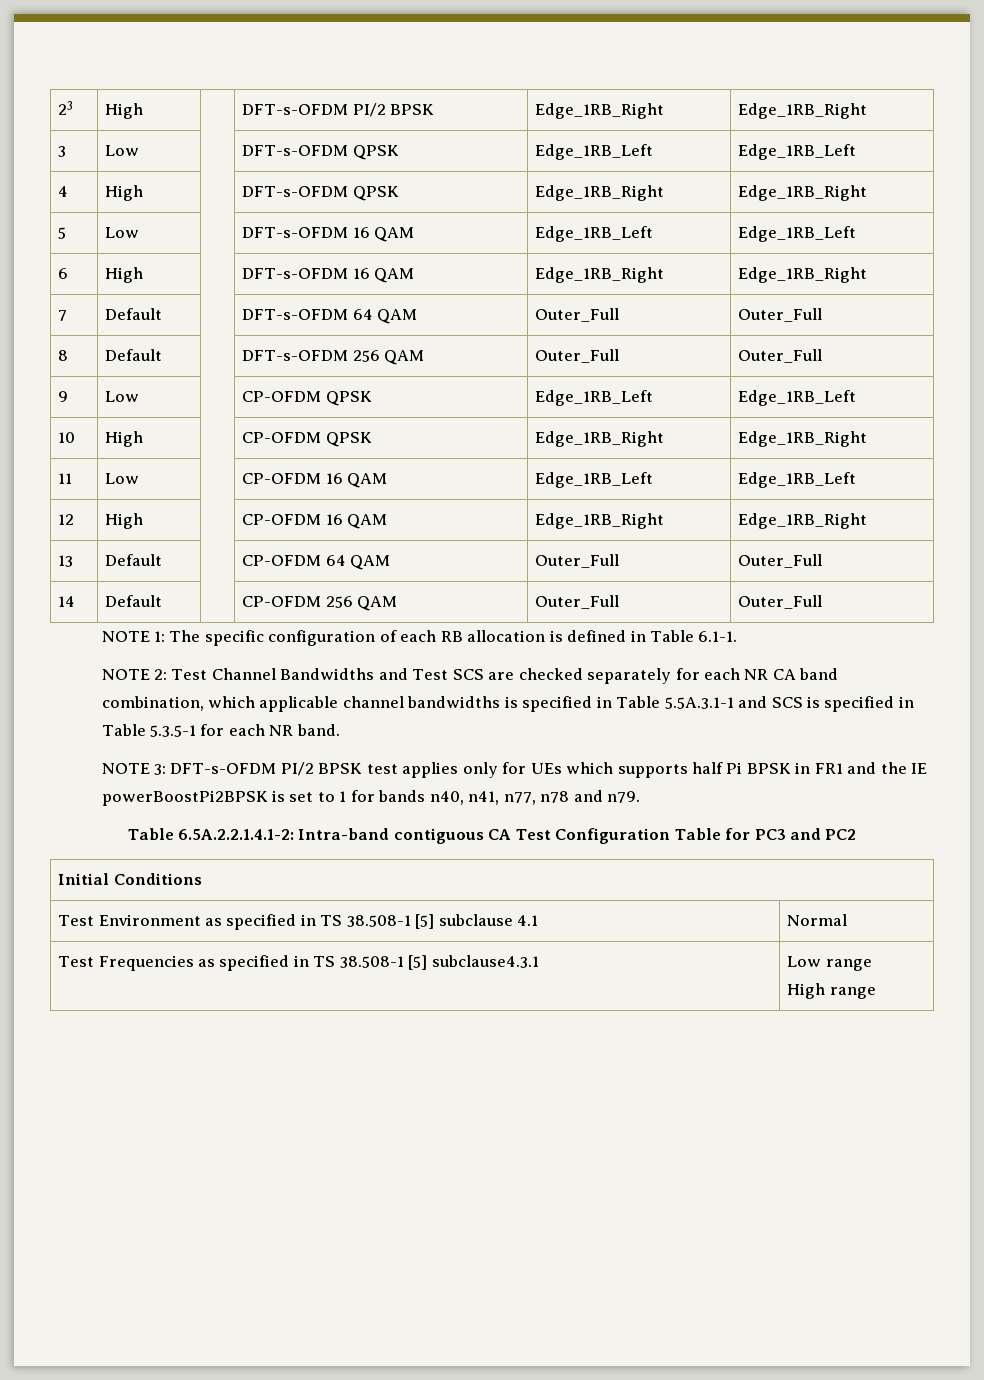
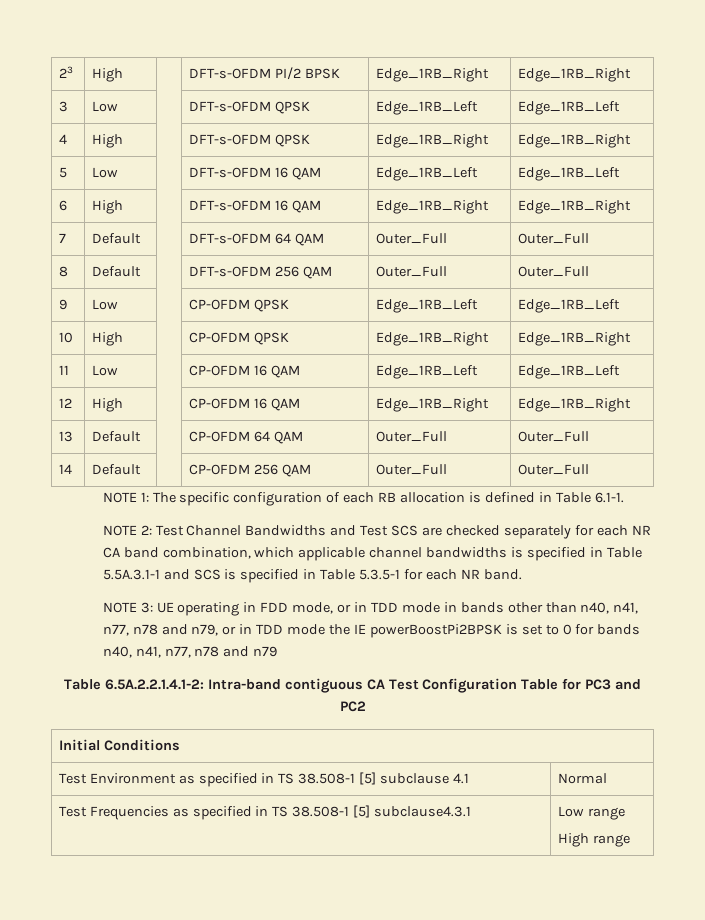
[170,762,877,778] DFT-s-OFDM PI/2 BPSK test applies only for UEs which supports half Pi BPSK in FR1 and -> [156,602,639,616] [102,624,326,636] UE operating in FDD mode, or in TDD mode in bands other than n40, n41, n77, n78 and n79, or in TDD mode
[339,791,347,802] 1 -> [562,624,572,635] 0
[606,791,640,803] n79. -> [253,646,278,657] n79

